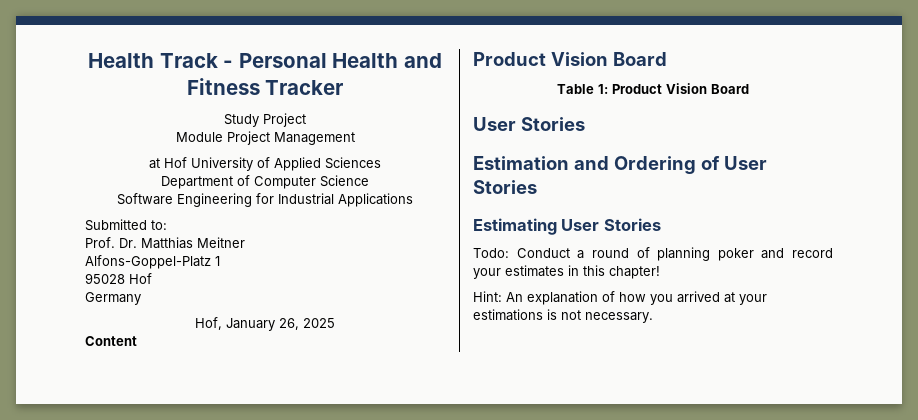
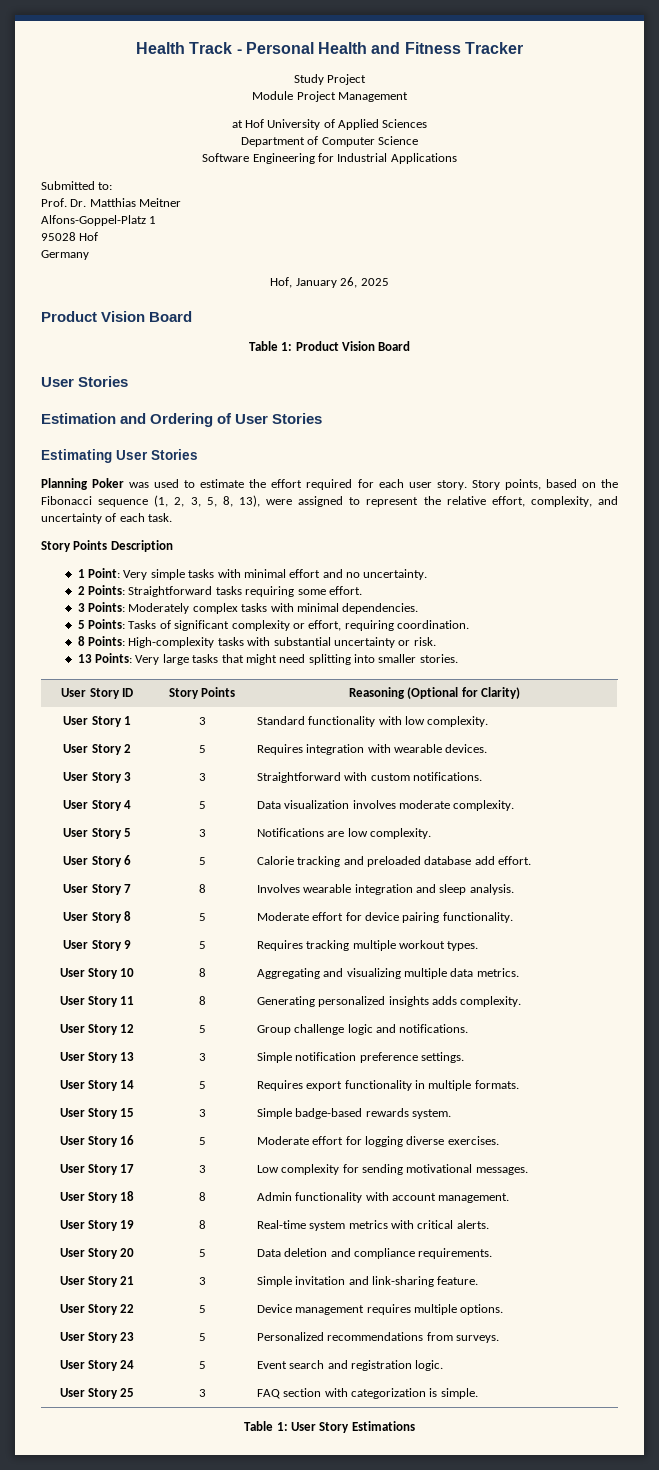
[85,336,137,346] // Content -> (389, 282) none
[473,247,833,261] [473,265,660,279] [473,291,767,305] [473,309,653,323] Todo: Conduct a round of planning poker and record your estimates in this chapter! // Hint: An explanation of how you arrived at your estimations is not necessary. -> [41,478,618,490] [41,495,618,507] [41,513,173,524] [41,540,173,552] [77,568,428,580] [77,585,362,597] [77,602,419,614] [77,619,470,631] [77,636,436,648] [77,653,458,665] [61,688,133,699] [168,687,236,699] [348,687,521,699] [63,716,131,727] [198,717,206,725] [256,716,489,727] [63,744,131,755] [198,745,206,753] [256,744,488,755] [63,772,131,783] [198,773,206,781] [256,772,482,783] [63,800,131,811] [198,801,206,809] [256,800,515,811] [63,828,131,839] [198,829,206,837] [256,828,431,839] [63,855,131,867] [198,857,206,865] [256,856,531,867] [63,884,131,895] [198,884,206,893] [256,884,514,895] [63,911,131,923] [198,913,206,921] [256,912,513,923] [63,940,131,951] [198,941,206,949] [256,940,479,951] [59,968,135,979] [198,968,206,977] [256,968,519,979] [59,996,135,1007] [198,996,206,1005] [256,996,522,1007] [59,1024,135,1035] [198,1025,206,1033] [256,1024,469,1035] [59,1052,135,1063] [198,1053,206,1061] [256,1052,464,1063] [59,1080,135,1091] [198,1081,206,1089] [256,1080,519,1091] [59,1108,135,1119] [198,1109,206,1117] [256,1108,451,1119] [59,1135,135,1147] [198,1137,206,1145] [256,1136,499,1147] [59,1164,135,1175] [198,1165,206,1173] [256,1164,528,1175] [59,1191,135,1203] [198,1192,206,1201] [256,1192,510,1203] [59,1220,135,1231] [198,1220,206,1229] [256,1220,489,1231] [59,1248,135,1259] [198,1249,206,1257] [256,1248,493,1259] [59,1276,135,1287] [198,1277,206,1285] [256,1276,479,1287] [59,1304,135,1315] [198,1305,206,1313] [256,1304,504,1315] [59,1332,135,1343] [198,1333,206,1341] [256,1332,499,1343] [59,1360,135,1371] [198,1361,206,1369] [256,1360,444,1371] [59,1388,135,1399] [198,1389,206,1397] [256,1388,478,1399] [244,1421,415,1433] Planning Poker was used to estimate the effort required for each user story. Story points, based on the Fibonacci sequence (1, 2, 3, 5, 8, 13), were assigned to represent the relative effort, complexity, and uncertainty of each task. // Story Points Description // 1 Point: Very simple tasks with minimal effort and no uncertainty. // 2 Points: Straightforward tasks requiring some effort. // 3 Points: Moderately complex tasks with minimal dependencies. // 5 Points: Tasks of significant complexity or effort, requiring coordination. // 8 Points: High-complexity tasks with substantial uncertainty or risk. // 13 Points: Very large tasks that might need splitting into smaller stories. // User Story ID | Story Points | Reasoning (Optional for Clarity) // User Story 1 | 3 | Standard functionality with low complexity. // User Story 2 | 5 | Requires integration with wearable devices. // User Story 3 | 3 | Straightforward with custom notifications. // User Story 4 | 5 | Data visualization involves moderate complexity. // User Story 5 | 3 | Notifications are low complexity. // User Story 6 | 5 | Calorie tracking and preloaded database add effort. // User Story 7 | 8 | Involves wearable integration and sleep analysis. // User Story 8 | 5 | Moderate effort for device pairing functionality. // User Story 9 | 5 | Requires tracking multiple workout types. // User Story 10 | 8 | Aggregating and visualizing multiple data metrics. // User Story 11 | 8 | Generating personalized insights adds complexity. // User Story 12 | 5 | Group challenge logic and notifications. // User Story 13 | 3 | Simple notification preference settings. // User Story 14 | 5 | Requires export functionality in multiple formats. // User Story 15 | 3 | Simple badge-based rewards system. // User Story 16 | 5 | Moderate effort for logging diverse exercises. // User Story 17 | 3 | Low complexity for sending motivational messages. // User Story 18 | 8 | Admin functionality with account management. // User Story 19 | 8 | Real-time system metrics with critical alerts. // User Story 20 | 5 | Data deletion and compliance requirements. // User Story 21 | 3 | Simple invitation and link-sharing feature. // User Story 22 | 5 | Device management requires multiple options. // User Story 23 | 5 | Personalized recommendations from surveys. // User Story 24 | 5 | Event search and registration logic. // User Story 25 | 3 | FAQ section with categorization is simple. // Table 1: User Story Estimations

